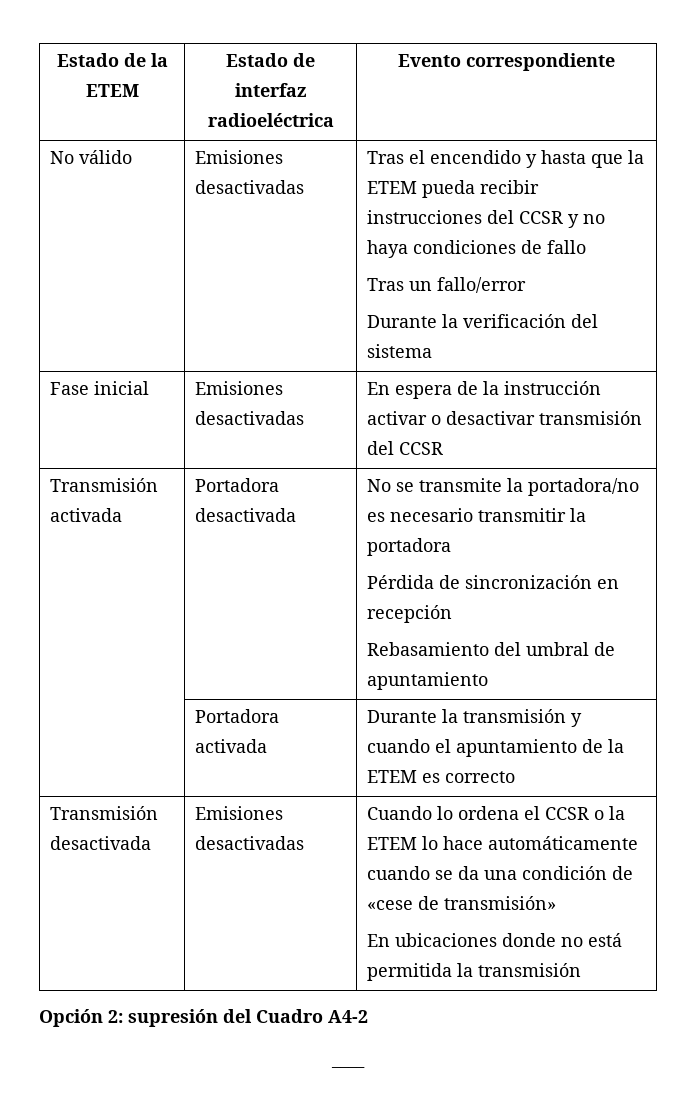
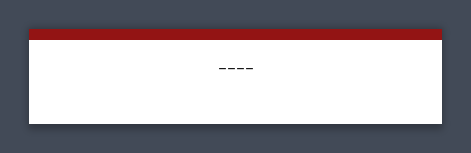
[56,53,168,67] [85,84,139,97] [226,53,315,67] [234,83,307,97] [207,113,334,127] [398,53,615,71] [50,150,133,164] [195,150,284,164] [195,180,305,194] [367,150,645,168] [367,180,540,198] [367,210,606,228] [367,240,587,258] [367,277,527,293] [367,314,599,328] [367,344,433,358] [50,381,150,395] [195,381,284,395] [195,411,305,425] [367,381,602,399] [367,411,643,425] [367,441,444,455] [50,478,159,492] [50,508,123,522] [195,478,280,492] [195,508,297,522] [367,478,640,496] [367,508,587,522] [367,538,452,556] [367,575,620,589] [367,605,453,623] [367,642,616,656] [367,672,489,690] [195,709,280,723] [195,739,268,753] [367,709,583,727] [367,739,625,757] [367,770,516,783] [50,806,159,820] [50,836,152,850] [195,806,284,820] [195,836,305,850] [367,806,626,820] [367,836,639,850] [367,866,634,880] [367,896,557,910] [367,933,623,947] [367,963,582,981] [39,1009,368,1027] Estado de la ETEM | Estado de interfaz radioeléctrica | Evento correspondiente // No válido | Emisiones desactivadas | Tras el encendido y hasta que la ETEM pueda recibir instrucciones del CCSR y no haya condiciones de fallo // Tras un fallo/error // Durante la verificación del sistema // Fase inicial | Emisiones desactivadas | En espera de la instrucción activar o desactivar transmisión del CCSR // Transmisión activada | Portadora desactivada | No se transmite la portadora/no es necesario transmitir la portadora // Pérdida de sincronización en recepción // Rebasamiento del umbral de apuntamiento // | Portadora activada | Durante la transmisión y cuando el apuntamiento de la ETEM es correcto // Transmisión desactivada | Emisiones desactivadas | Cuando lo ordena el CCSR o la ETEM lo hace automáticamente cuando se da una condición de «cese de transmisión» // En ubicaciones donde no está permitida la transmisión // Opción 2: supresión del Cuadro A4-2 // -> (217, 68) none

